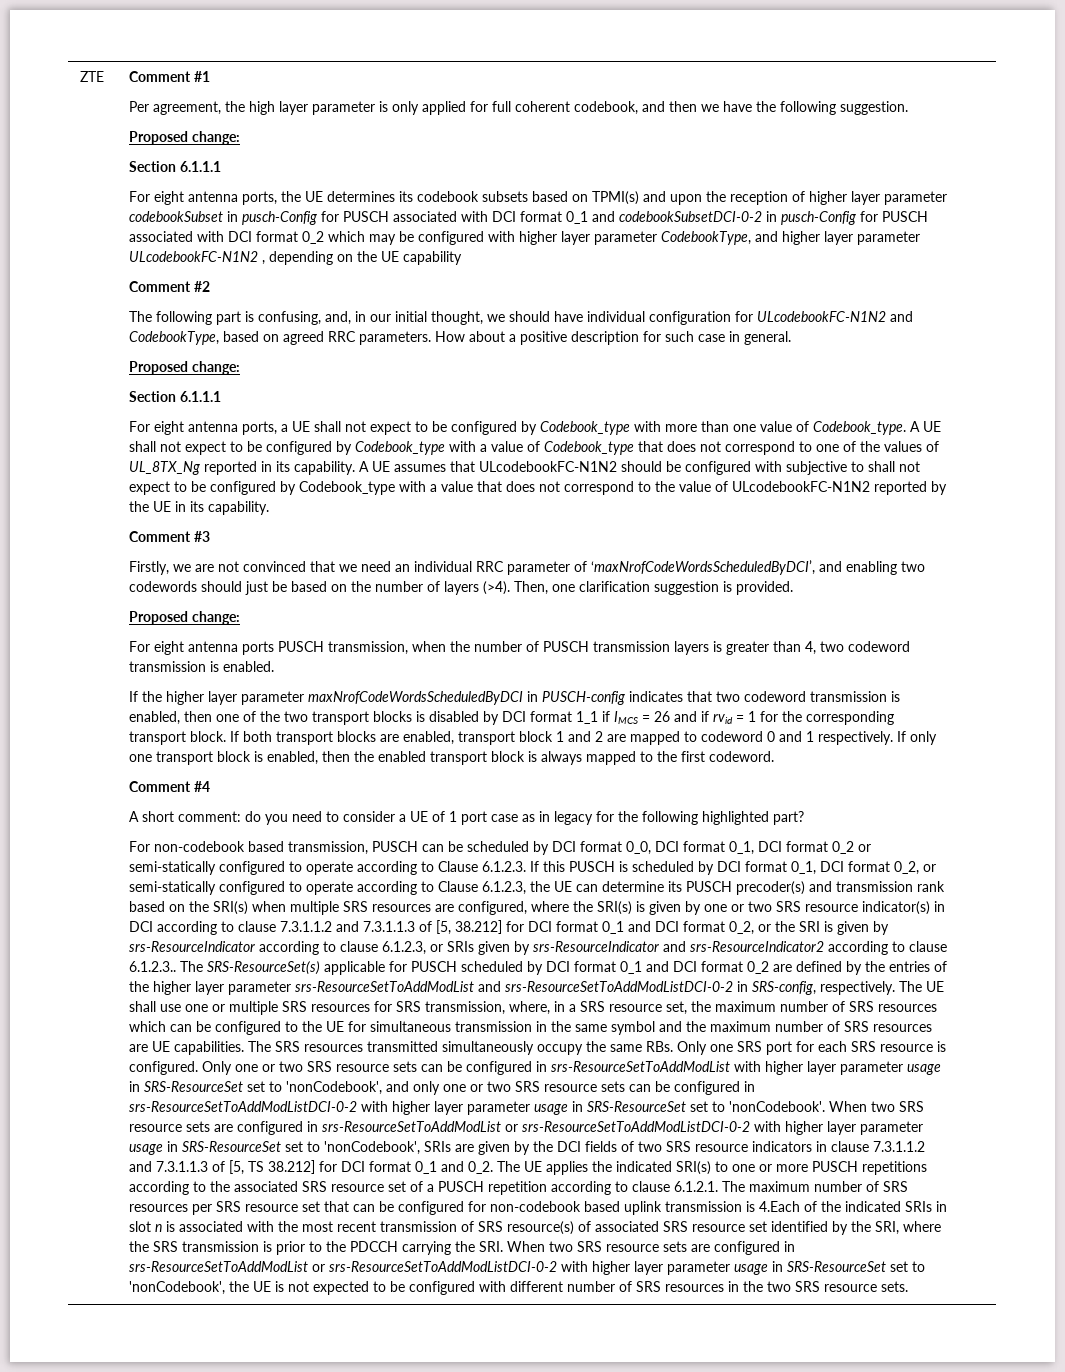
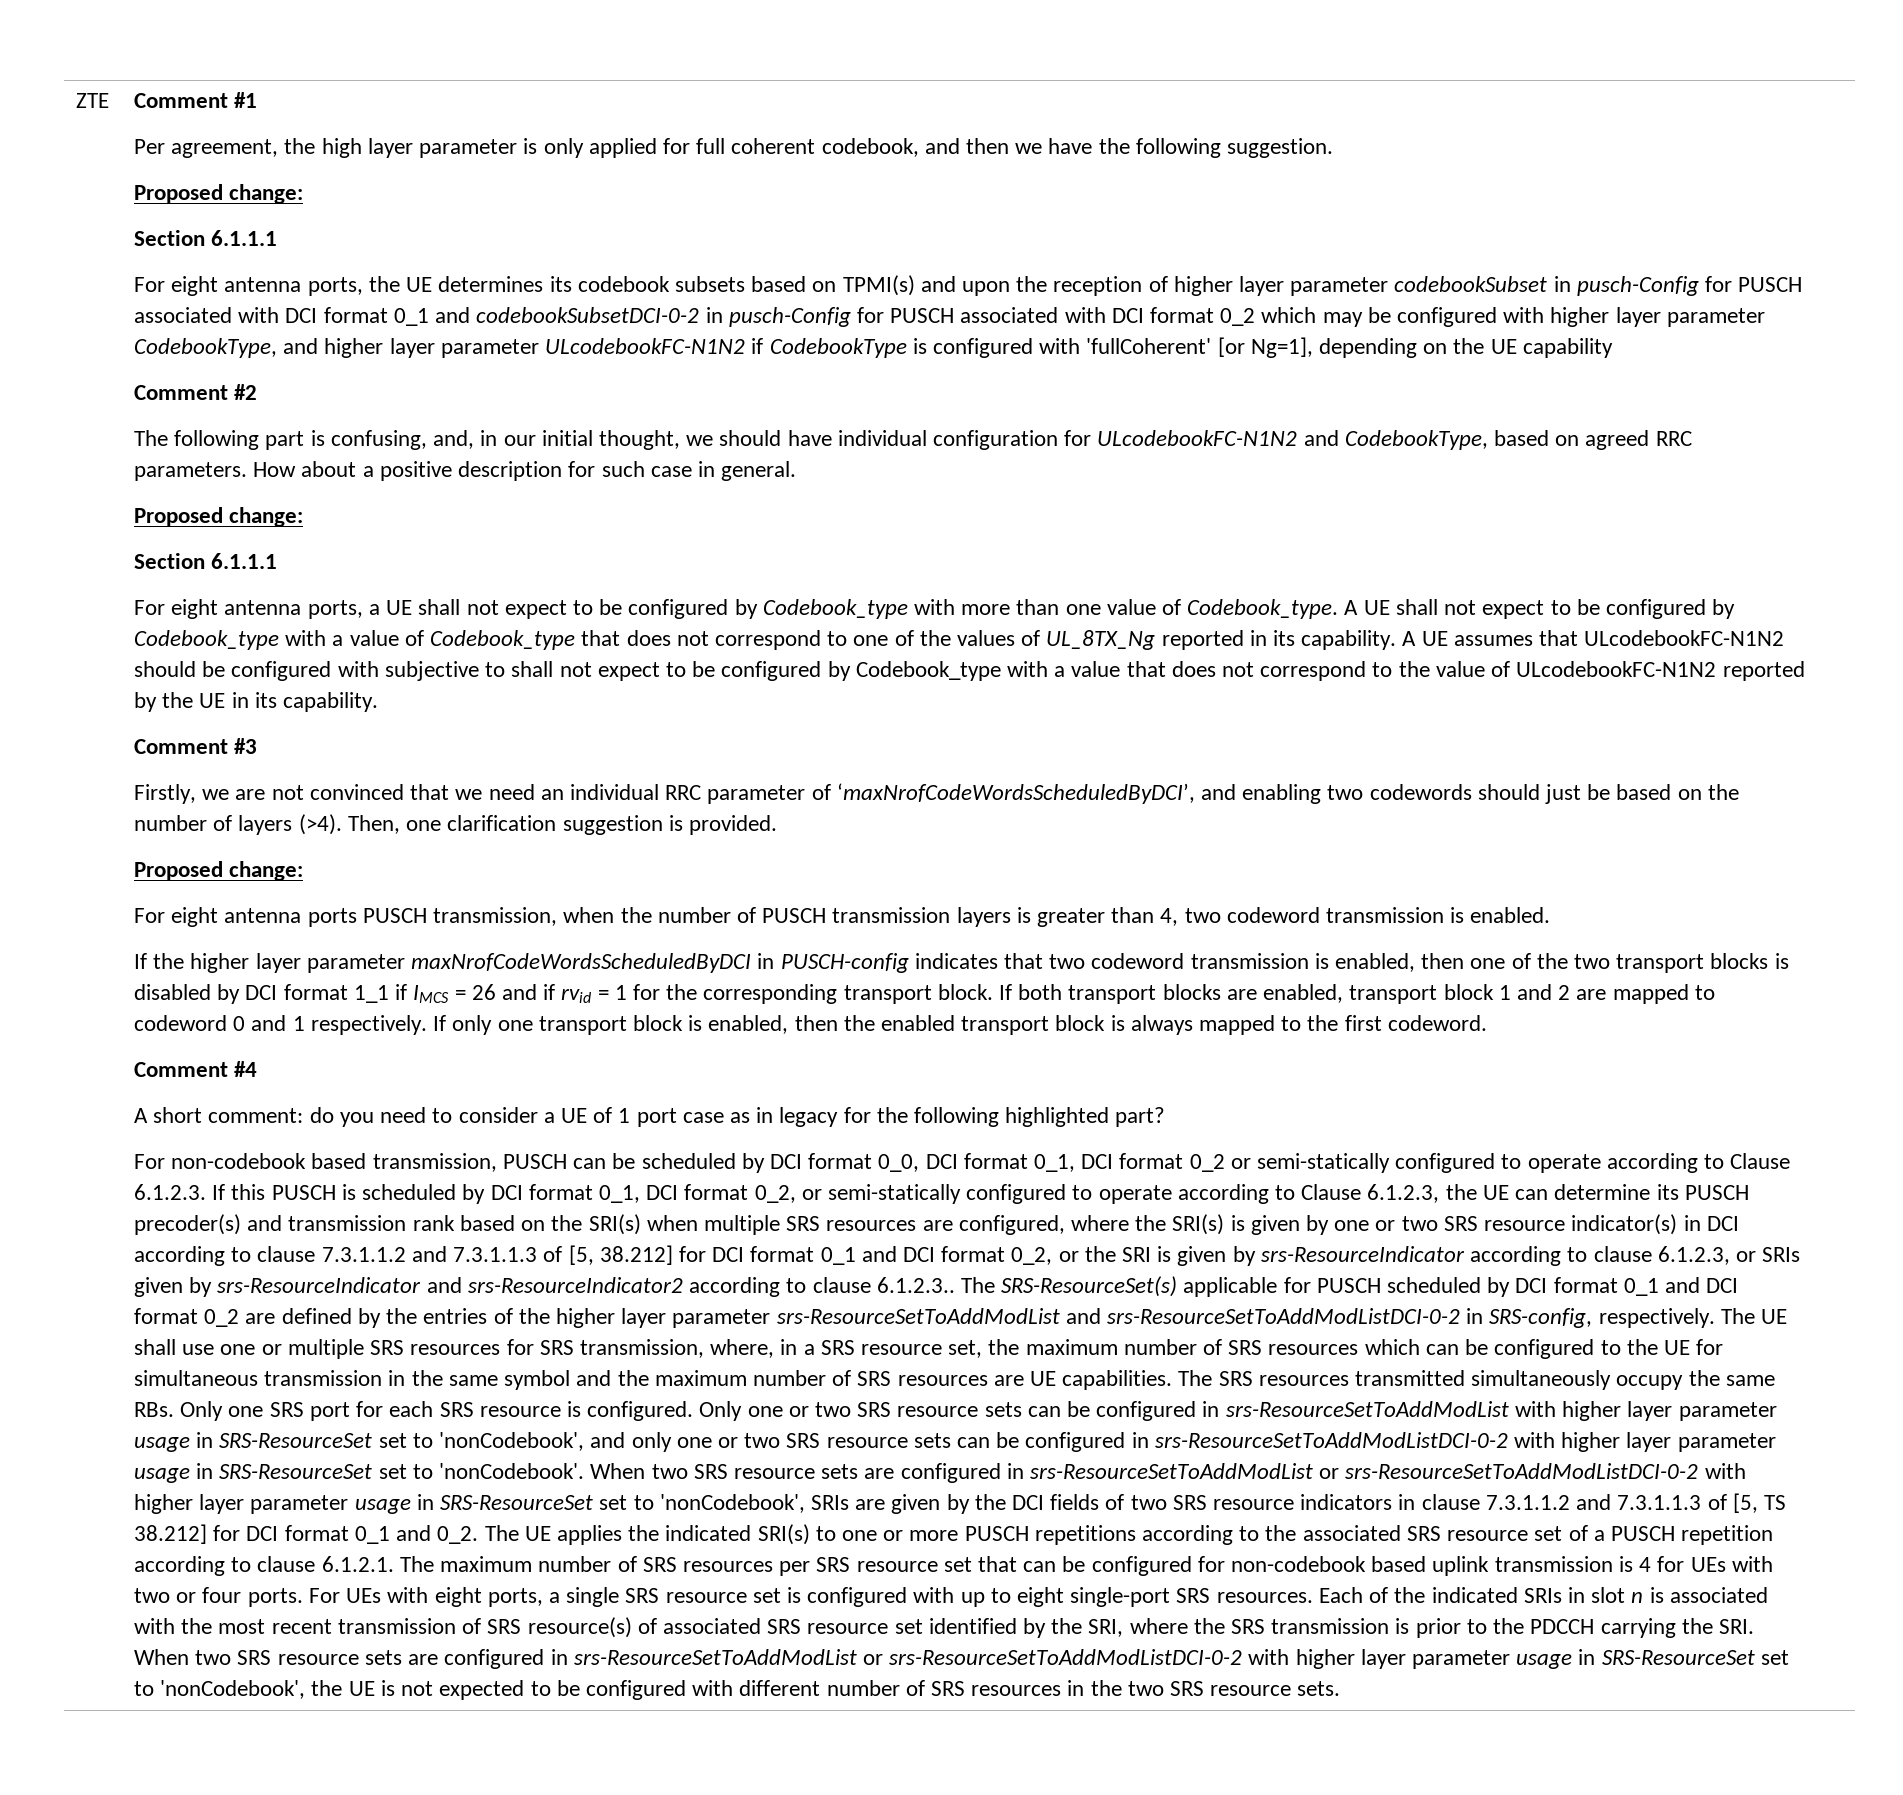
[262,260,266,265] , -> [751,337,1313,358] if CodebookType is configured with 'fullCoherent' [or Ng=1],
[759,1201,801,1212] 4.Each -> [1639,1556,1773,1572] [134,1587,1363,1607] 4 for UEs with two or four ports. For UEs with eight ports, a single SRS resource set is configured with up to eight single-port SRS resources. Each

